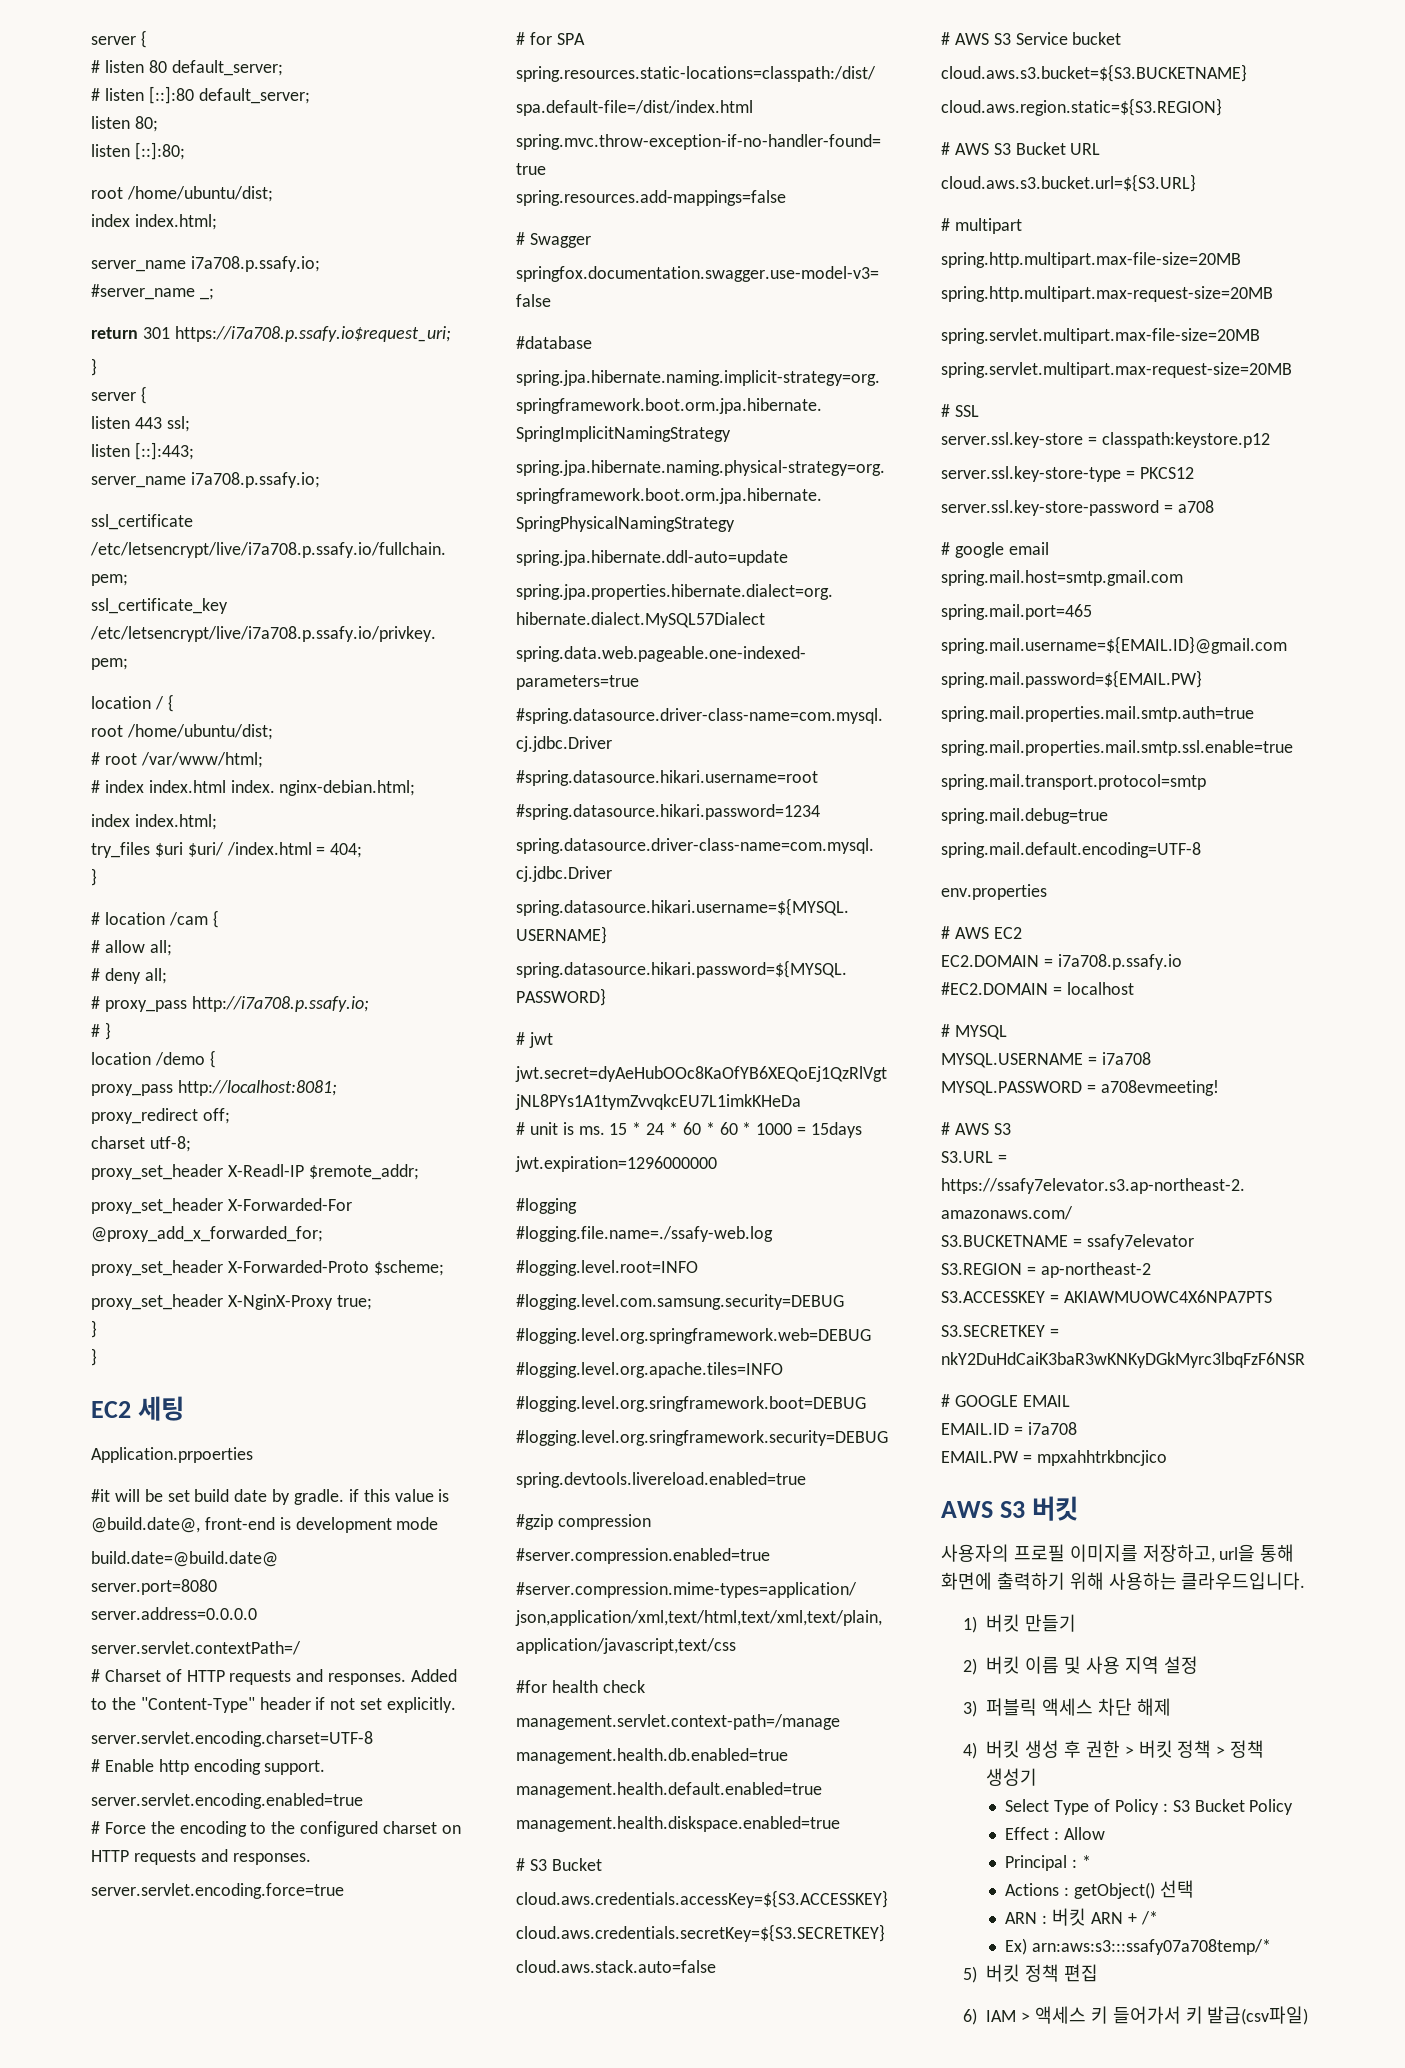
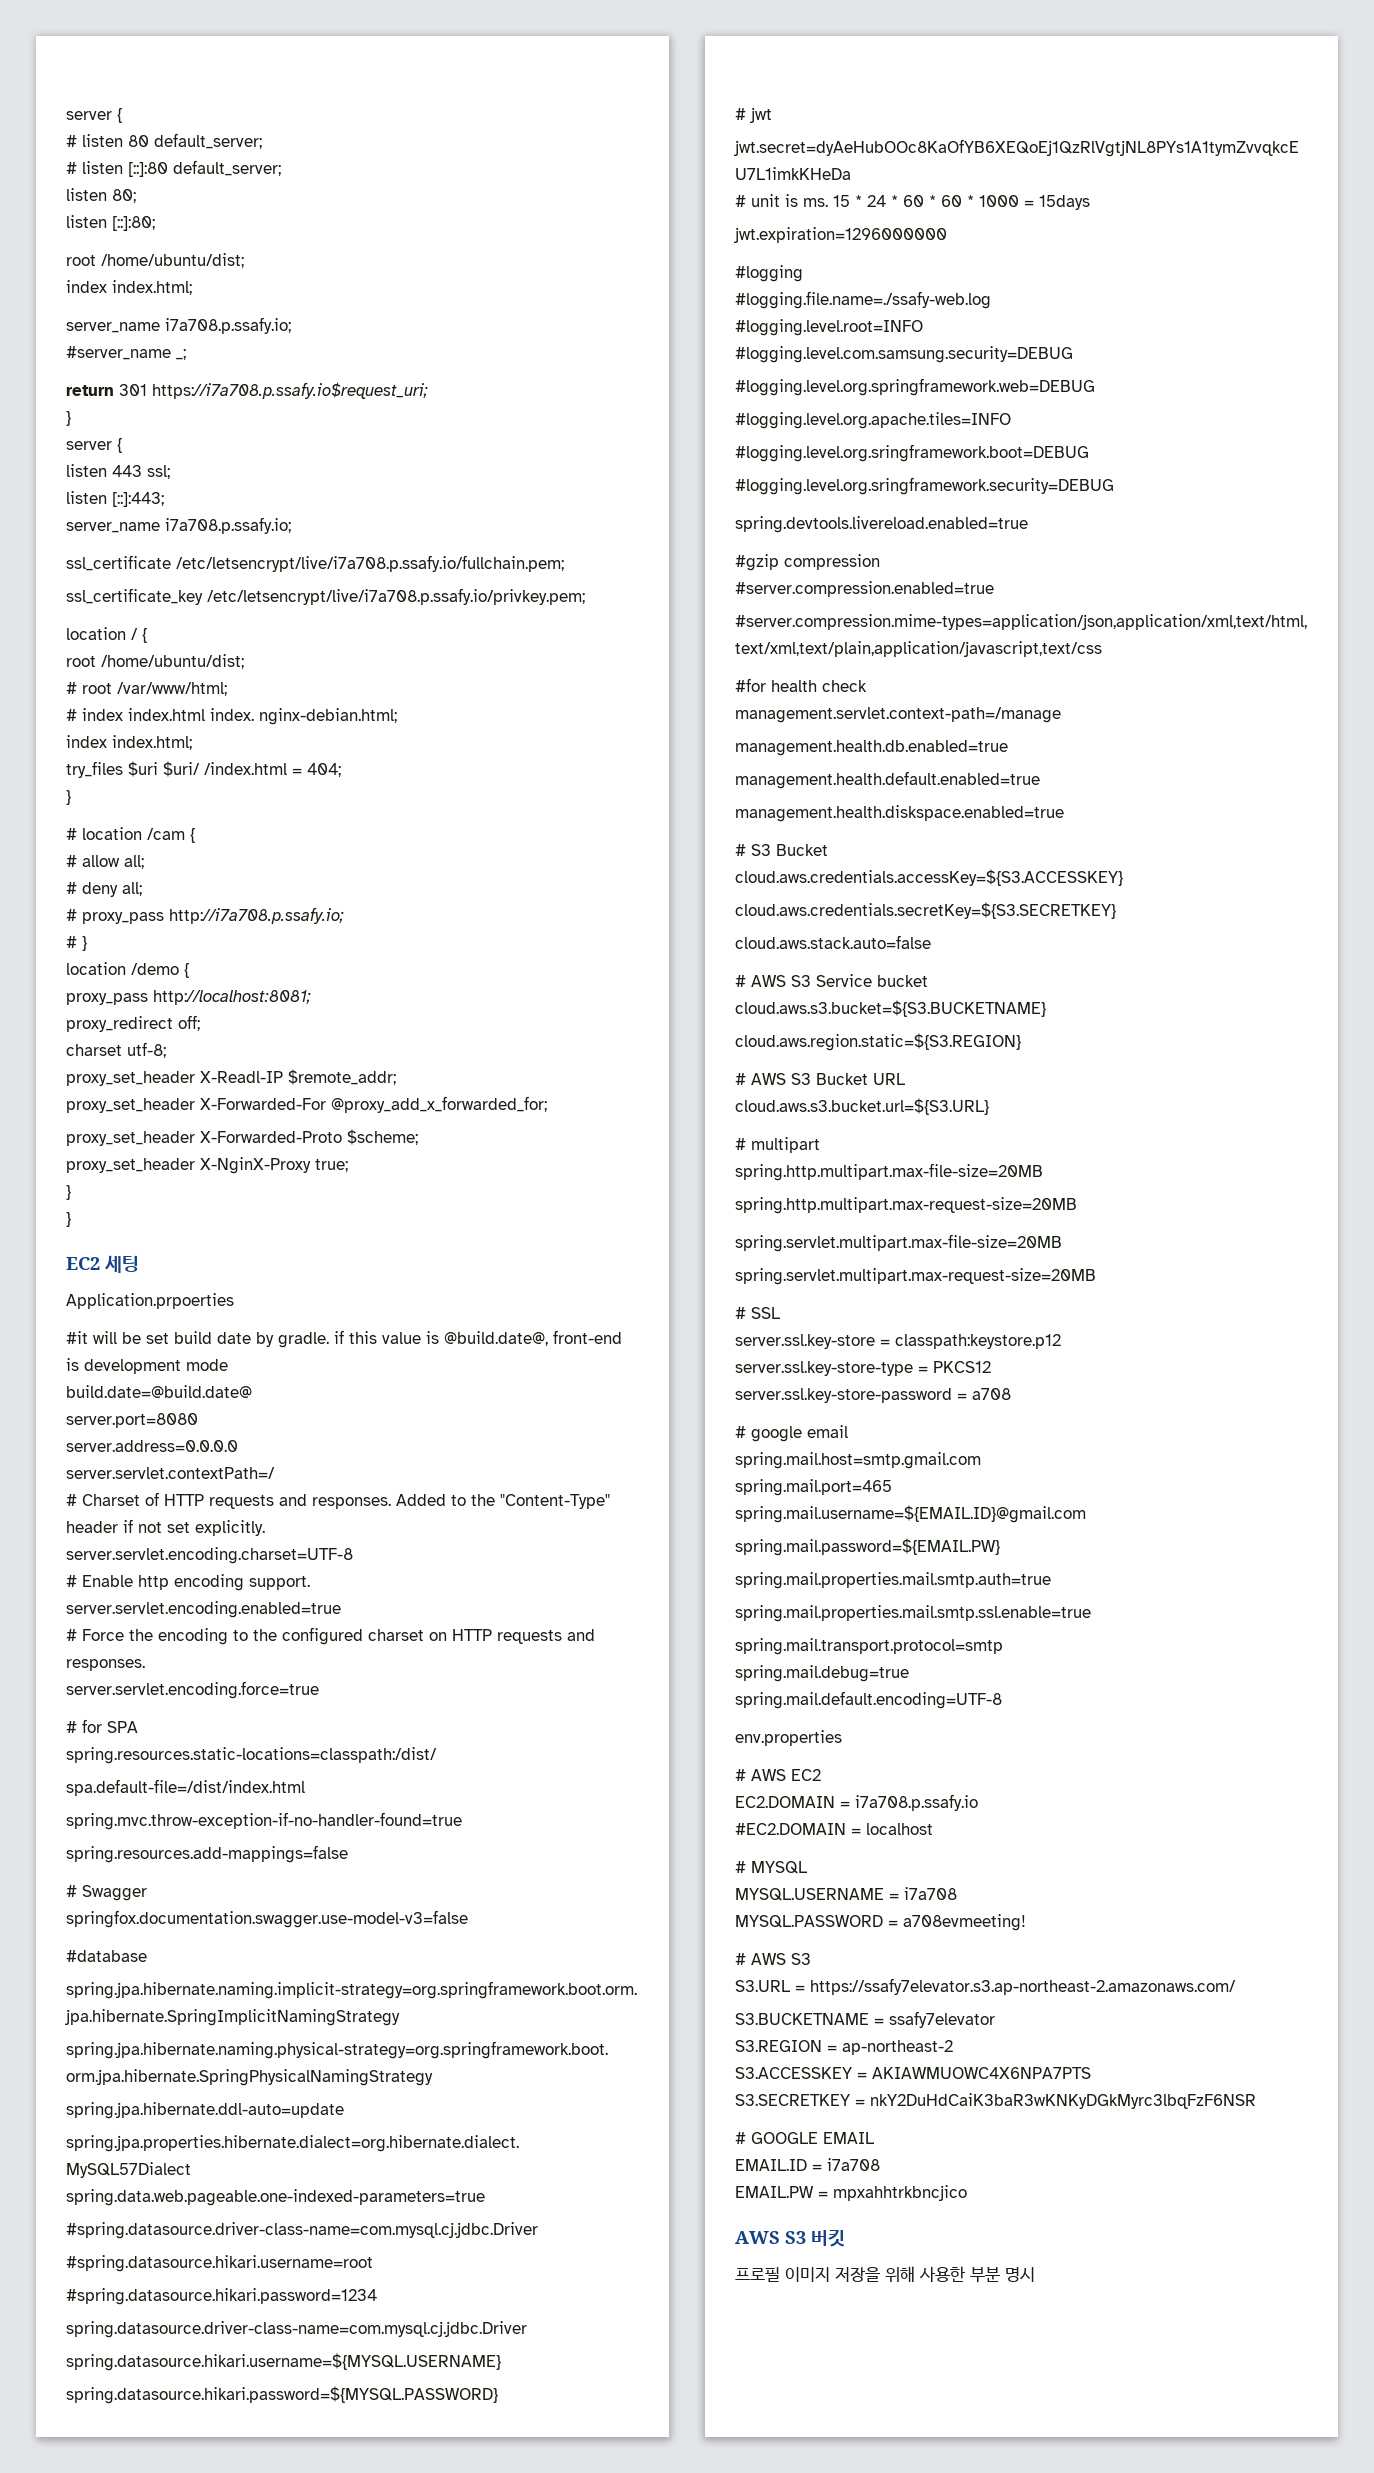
[941,1544,1295,1563] [941,1572,1306,1590] [963,1614,1077,1633] [963,1656,1198,1675] [963,1698,1171,1717] [963,1740,1265,1759] [986,1768,1038,1786] [1005,1799,1294,1815] [1005,1827,1106,1840] [1005,1855,1092,1871] [1005,1880,1194,1899] [1005,1908,1158,1926] [1005,1938,1272,1955] [963,1964,1098,1983] [963,2006,1309,2025] 사용자의 프로필 이미지를 저장하고, url을 통해 화면에 출력하기 위해 사용하는 클라우드입니다. // 1) 버킷 만들기 // 2) 버킷 이름 및 사용 지역 설정 // 3) 퍼블릭 액세스 차단 해제 // 4) 버킷 생성 후 권한 > 버킷 정책 > 정책 생성기 // Select Type of Policy : S3 Bucket Policy // Effect : Allow // Principal : * // Actions : getObject() 선택 // ARN : 버킷 ARN + /* // Ex) arn:aws:s3:::ssafy07a708temp/* // 5) 버킷 정책 편집 // 6) IAM > 액세스 키 들어가서 키 발급(csv파일) -> [735,2266,1035,2283] 프로필 이미지 저장을 위해 사용한 부분 명시

